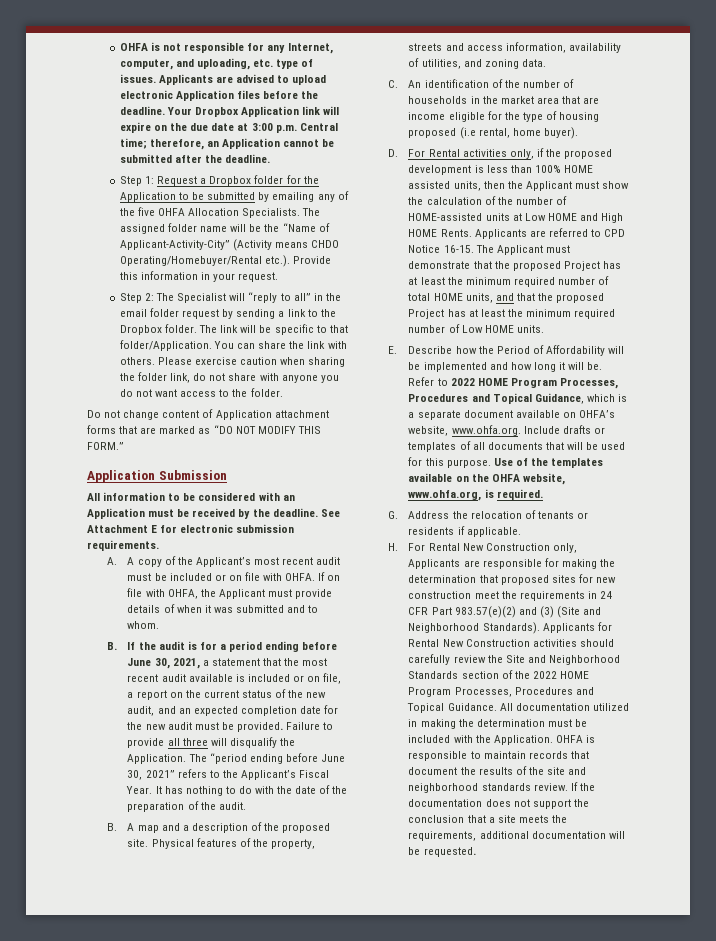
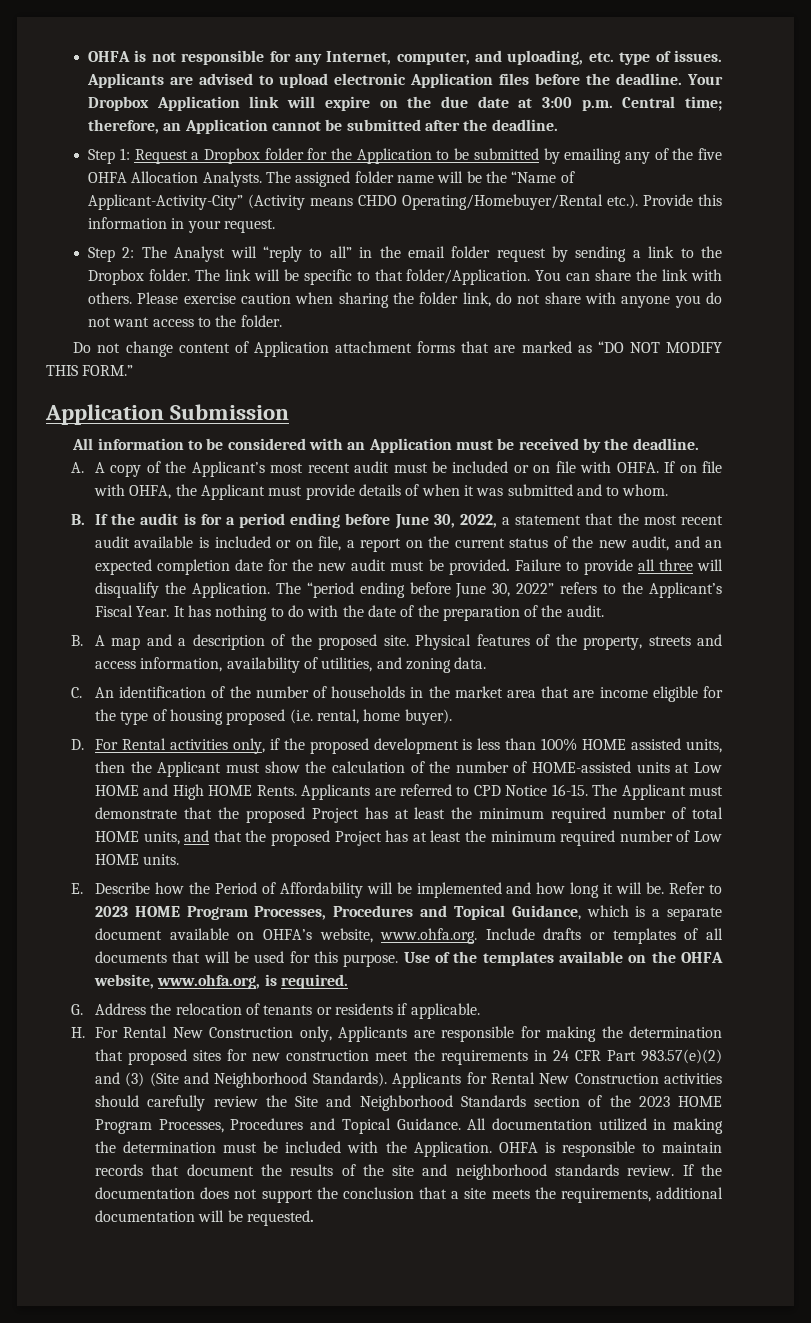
[242,208,301,218] Specialists. -> [202,171,262,187] Analysts.
[177,293,227,303] Specialist -> [174,246,226,262] Analyst
[320,509,340,517] [87,524,295,533] [87,540,159,551] See Attachment E for electronic submission requirements. -> (699, 444) none
[172,658,200,669] 2021, -> [459,514,497,528] 2022,
[145,770,175,778] 2021” -> [516,583,555,594] 2022”
[459,127,476,139] (i.e -> [289,709,313,724] (i.e.
[450,378,475,386] 2022 -> [94,906,128,917] 2023
[532,671,557,679] 2022 -> [638,1096,670,1107] 2023

